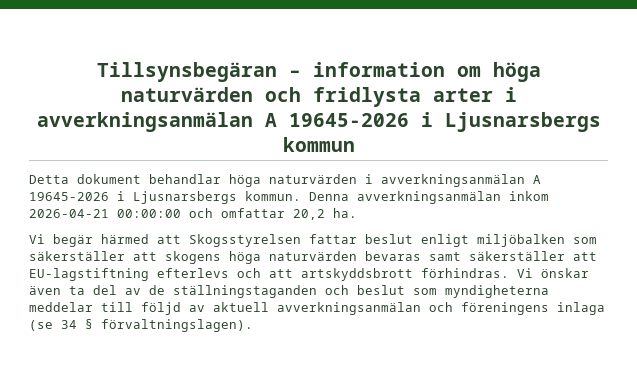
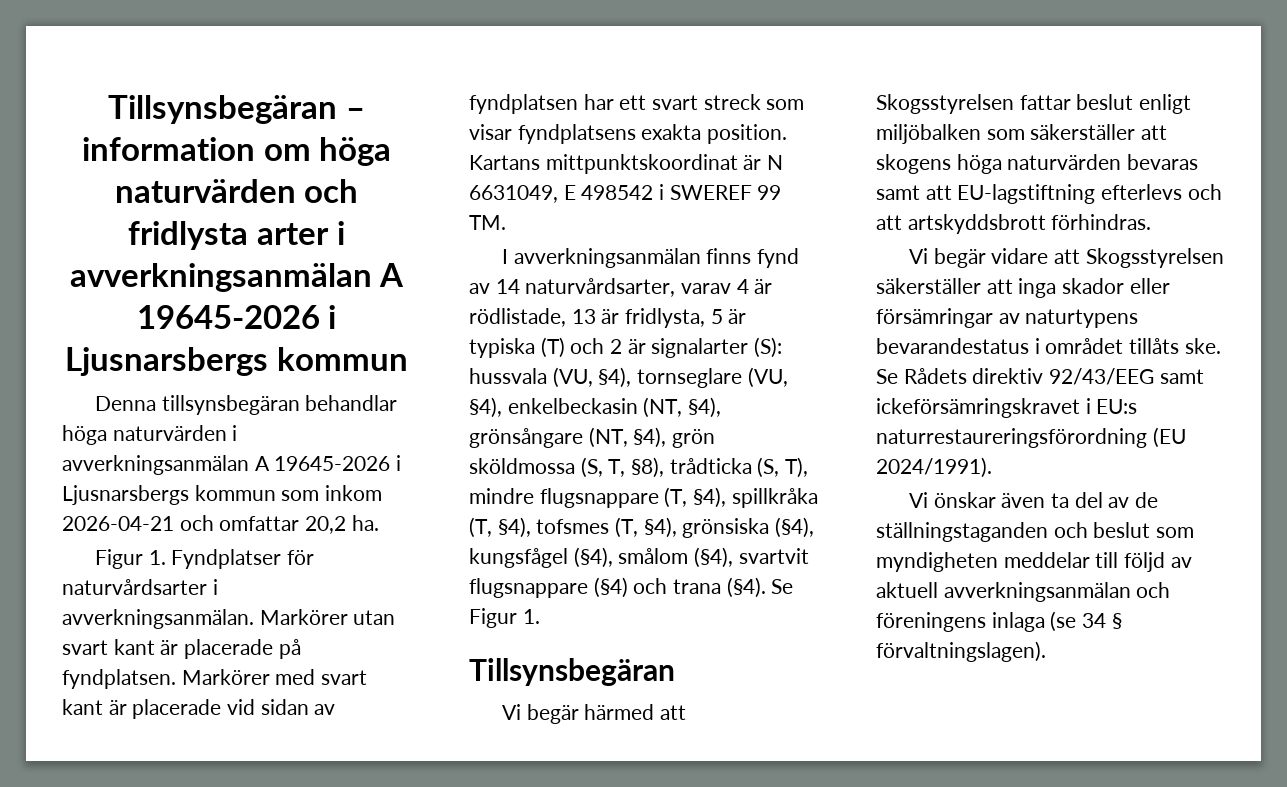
[29,174,141,184] Detta dokument -> [94,395,300,415] Denna tillsynsbegäran
[245,191,501,204] kommun. Denna avverkningsanmälan -> [194,485,320,501] kommun som
[117,209,181,218] 00:00:00 -> (174, 523) none
(357, 213) none -> [94,549,314,569] [62,579,218,595] [62,609,396,629] [62,639,301,659] [62,669,368,689] [62,699,336,719] [469,94,805,114] [469,124,788,144] [469,154,784,174] [469,184,782,203] [469,215,506,230] [501,248,799,268] [469,278,773,297] [469,308,747,328] [469,337,783,358] [469,367,788,388] [469,397,722,418] [469,427,716,448] [469,457,809,478] [469,487,818,508] [469,517,815,538] [469,547,809,568] [469,577,794,598] [469,608,540,628] [469,658,675,686] // Figur 1. Fyndplatser för naturvårdsarter i avverkningsanmälan. Markörer utan svart kant är placerade på fyndplatsen. Markörer med svart kant är placerade vid sidan av fyndplatsen har ett svart streck som visar fyndplatsens exakta position. Kartans mittpunktskoordinat är N 6631049, E 498542 i SWEREF 99 TM. // I avverkningsanmälan finns fynd av 14 naturvårdsarter, varav 4 är rödlistade, 13 är fridlysta, 5 är typiska (T) och 2 är signalarter (S): hussvala (VU, §4), tornseglare (VU, §4), enkelbeckasin (NT, §4), grönsångare (NT, §4), grön sköldmossa (S, T, §8), trådticka (S, T), mindre flugsnappare (T, §4), spillkråka (T, §4), tofsmes (T, §4), grönsiska (§4), kungsfågel (§4), smålom (§4), svartvit flugsnappare (§4) och trana (§4). Se Figur 1. // Tillsynsbegäran
[469,251,565,261] säkerställer -> (920, 192) none
(509, 273) none -> [908,248,1224,268] [876,278,1170,298] [876,308,1139,328] [876,338,1221,354] [876,368,1204,385] [876,398,1138,418] [876,427,1186,448] [876,457,992,478] // Vi begär vidare att Skogsstyrelsen säkerställer att inga skador eller försämringar av naturtypens bevarandestatus i området tillåts ske. Se Rådets direktiv 92/43/EEG samt ickeförsämringskravet i EU:s naturrestaureringsförordning (EU 2024/1991). //
[445,285,549,298] myndigheterna -> [876,552,998,572] myndigheten

